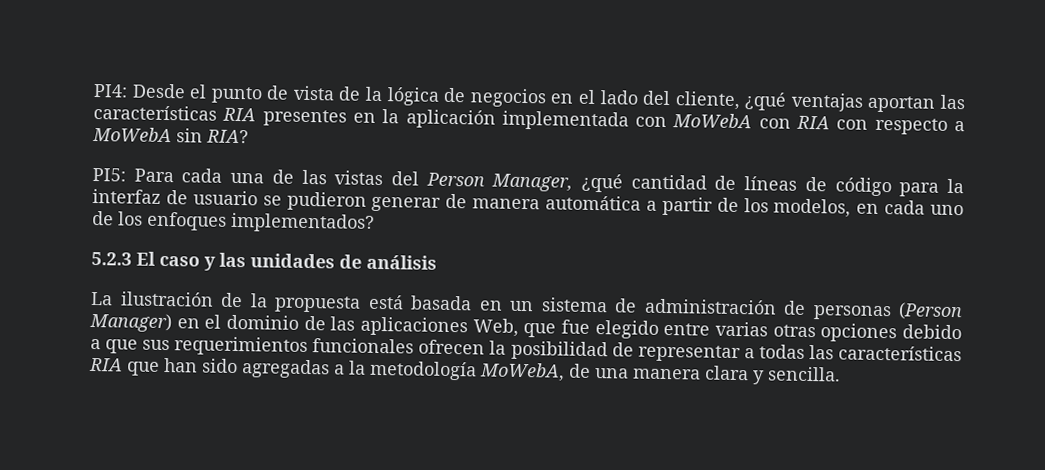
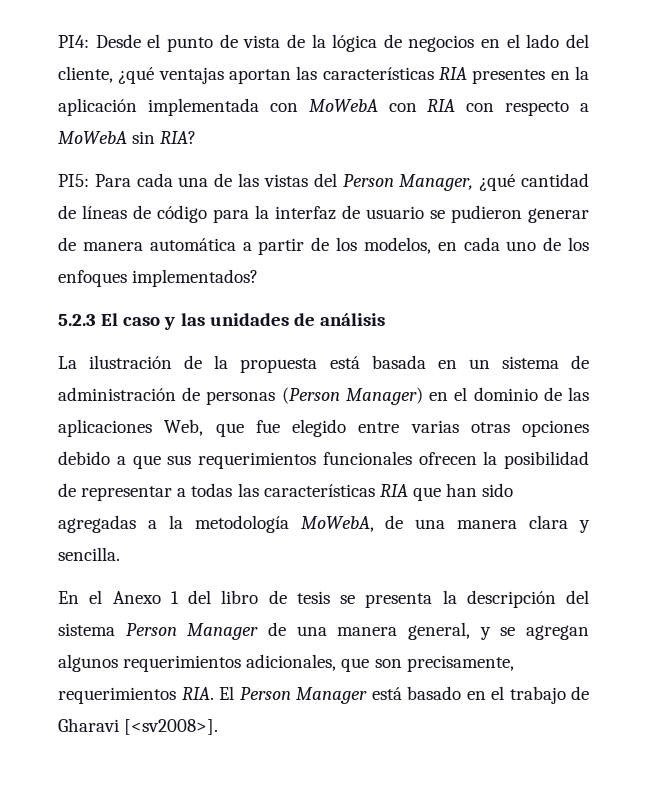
(841, 374) none -> [58,590,589,608] [58,622,589,640] [58,654,514,672] [58,686,589,704] [58,718,219,735] // En el Anexo 1 del libro de tesis se presenta la descripción del sistema Person Manager de una manera general, y se agregan algunos requerimientos adicionales, que son precisamente, requerimientos RIA. El Person Manager está basado en el trabajo de Gharavi [<sv2008>].

